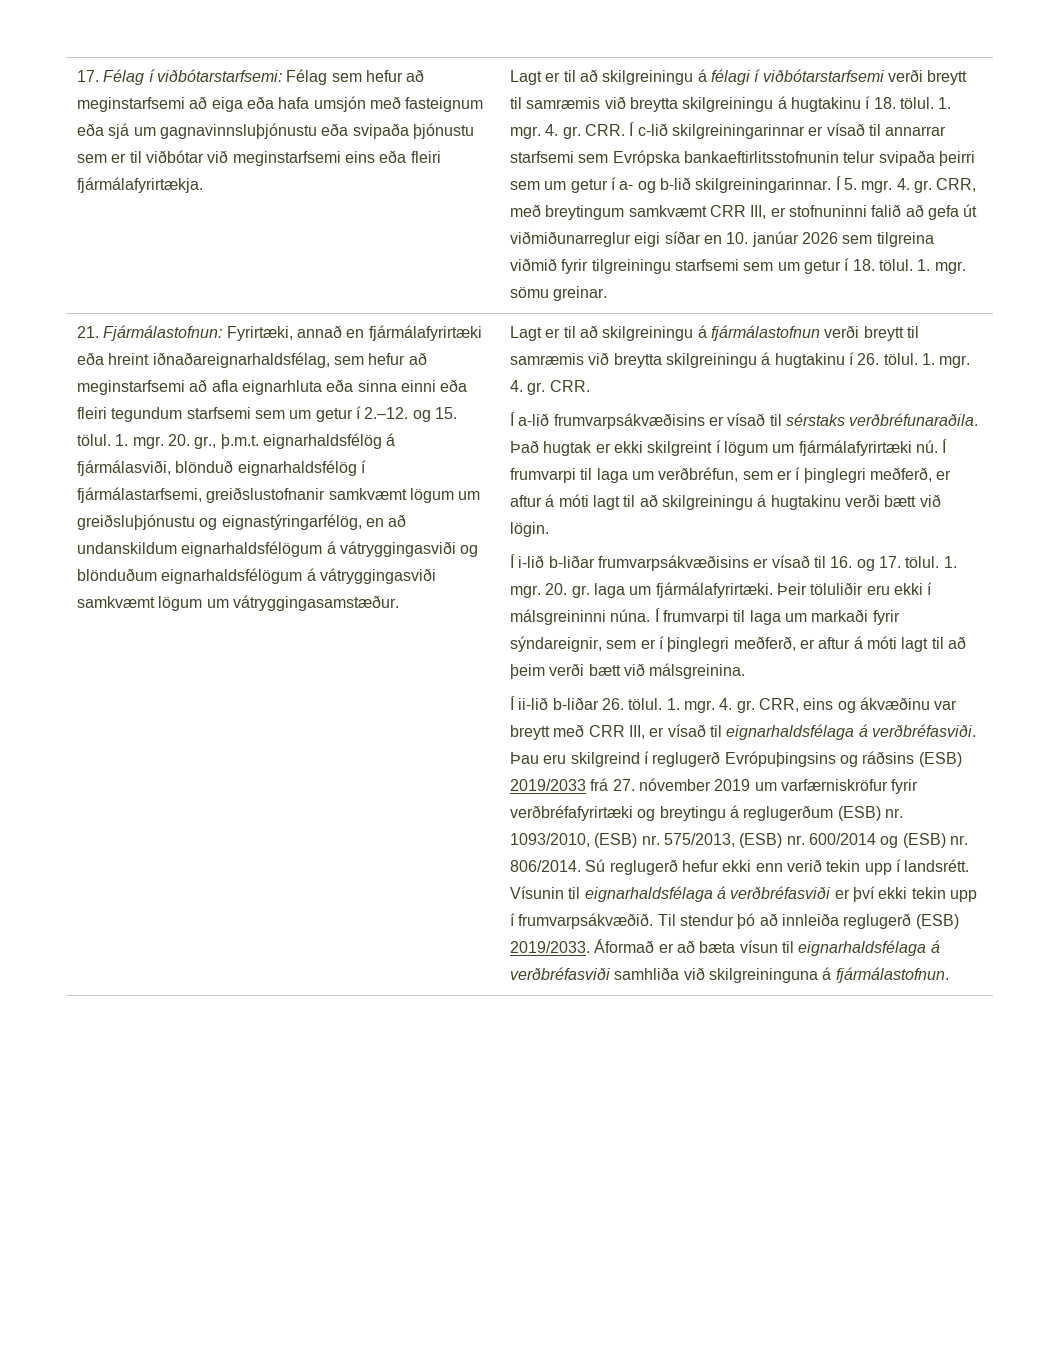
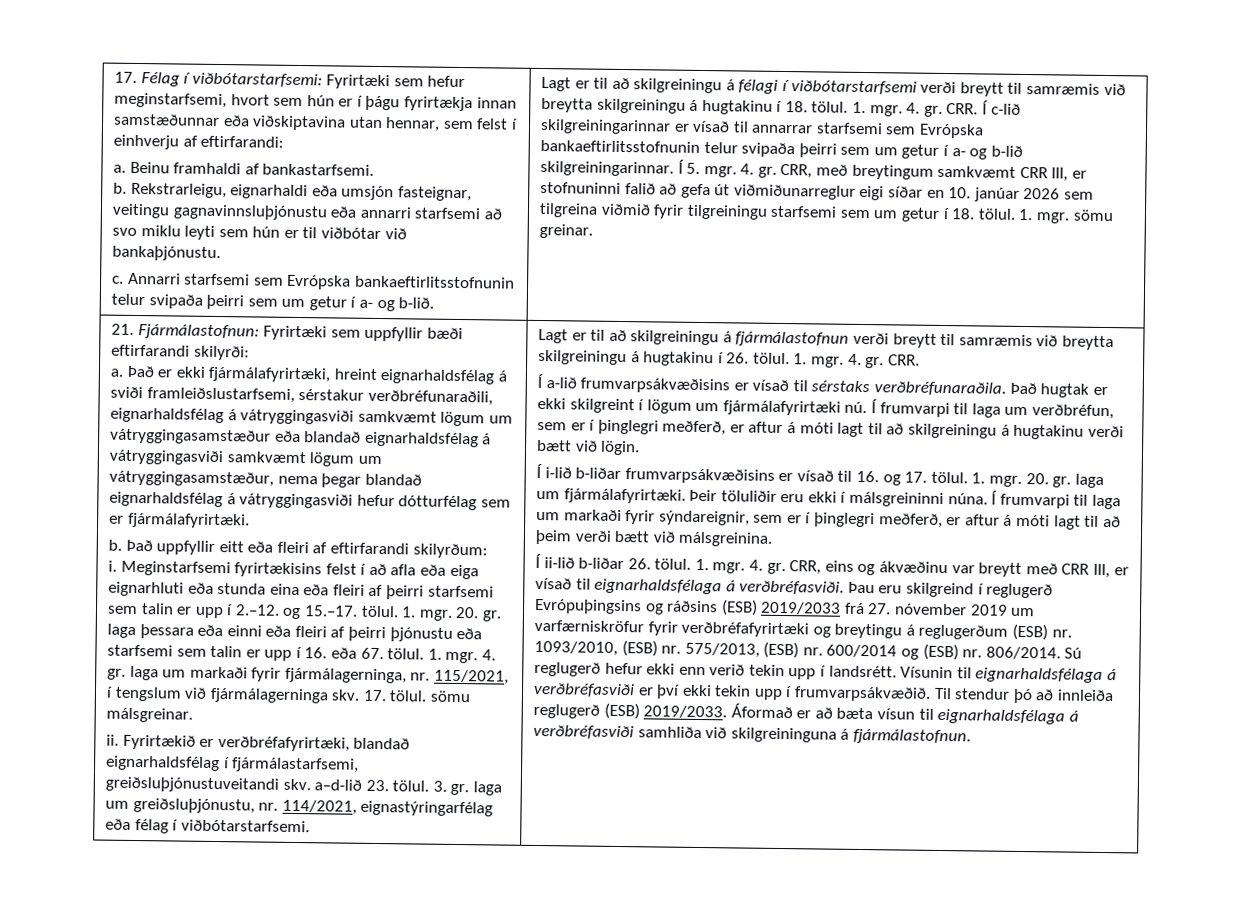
[286,69,425,85] [77,96,484,112] [77,123,474,139] [77,150,441,166] [77,177,204,193] Félag sem hefur að meginstarfsemi að eiga eða hafa umsjón með fasteignum eða sjá um gagnavinnsluþjónustu eða svipaða þjónustu sem er til viðbótar við meginstarfsemi eins eða fleiri fjármálafyrirtækja. -> [326,74,466,90] [113,92,517,112] [113,113,519,132] [112,134,285,150] [112,161,375,176] [112,182,472,202] [111,203,502,221] [111,225,407,240] [111,245,221,262] [111,272,515,290] [110,293,435,312] Fyrirtæki sem hefur meginstarfsemi, hvort sem hún er í þágu fyrirtækja innan samstæðunnar eða viðskiptavina utan hennar, sem felst í einhverju af eftirfarandi: // a. Beinu framhaldi af bankastarfsemi. // b. Rekstrarleigu, eignarhaldi eða umsjón fasteignar, veitingu gagnavinnsluþjónustu eða annarri starfsemi að svo miklu leyti sem hún er til viðbótar við bankaþjónustu. // c. Annarri starfsemi sem Evrópska bankaeftirlitsstofnunin telur svipaða þeirri sem um getur í a- og b-lið.
[226,325,482,341] [77,352,427,368] [77,379,468,395] [77,406,457,422] [77,433,396,449] [77,460,367,476] [77,487,481,503] [77,514,407,530] [77,541,479,557] [77,568,437,584] [77,595,400,611] Fyrirtæki, annað en fjármálafyrirtæki eða hreint iðnaðareignarhaldsfélag, sem hefur að meginstarfsemi að afla eignarhluta eða sinna einni eða fleiri tegundum starfsemi sem um getur í 2.–12. og 15. tölul. 1. mgr. 20. gr., þ.m.t. eignarhaldsfélög á fjármálasviði, blönduð eignarhaldsfélög í fjármálastarfsemi, greiðslustofnanir samkvæmt lögum um greiðsluþjónustu og eignastýringarfélög, en að undanskildum eignarhaldsfélögum á vátryggingasviði og blönduðum eignarhaldsfélögum á vátryggingasviði samkvæmt lögum um vátryggingasamstæður. -> [263,325,463,342] [110,344,250,361] [109,365,508,385] [109,386,493,406] [109,407,513,427] [109,428,492,448] [108,449,382,467] [108,470,422,488] [108,491,511,511] [108,512,250,529] [107,539,488,559] [107,560,479,580] [107,581,494,600] [106,603,502,622] [106,623,483,642] [106,644,496,664] [106,665,510,685] [105,686,472,704] [105,707,193,723] [105,734,411,752] [105,755,360,773] [104,776,503,796] [104,797,494,817] [104,818,310,834] Fyrirtæki sem uppfyllir bæði eftirfarandi skilyrði: // a. Það er ekki fjármálafyrirtæki, hreint eignarhaldsfélag á sviði framleiðslustarfsemi, sérstakur verðbréfunaraðili, eignarhaldsfélag á vátryggingasviði samkvæmt lögum um vátryggingasamstæður eða blandað eignarhaldsfélag á vátryggingasviði samkvæmt lögum um vátryggingasamstæður, nema þegar blandað eignarhaldsfélag á vátryggingasviði hefur dótturfélag sem er fjármálafyrirtæki. // b. Það uppfyllir eitt eða fleiri af eftirfarandi skilyrðum: // i. Meginstarfsemi fyrirtækisins felst í að afla eða eiga eignarhluti eða stunda eina eða fleiri af þeirri starfsemi sem talin er upp í 2.–12. og 15.–17. tölul. 1. mgr. 20. gr. laga þessara eða einni eða fleiri af þeirri þjónustu eða starfsemi sem talin er upp í 16. eða 67. tölul. 1. mgr. 4. gr. laga um markaði fyrir fjármálagerninga, nr. 115/2021, í tengslum við fjármálagerninga skv. 17. tölul. sömu málsgreinar. // ii. Fyrirtækið er verðbréfafyrirtæki, blandað eignarhaldsfélag í fjármálastarfsemi, greiðsluþjónustuveitandi skv. a–d-lið 23. tölul. 3. gr. laga um greiðsluþjónustu, nr. 114/2021, eignastýringarfélag eða félag í viðbótarstarfsemi.

